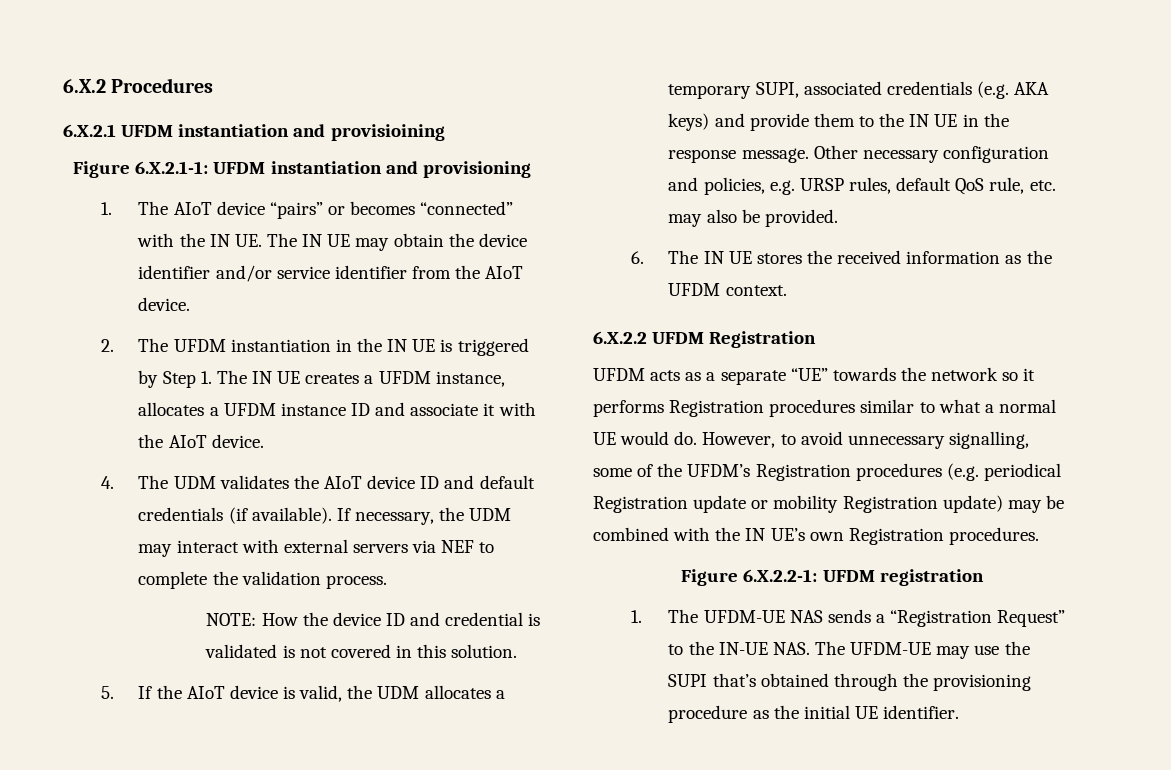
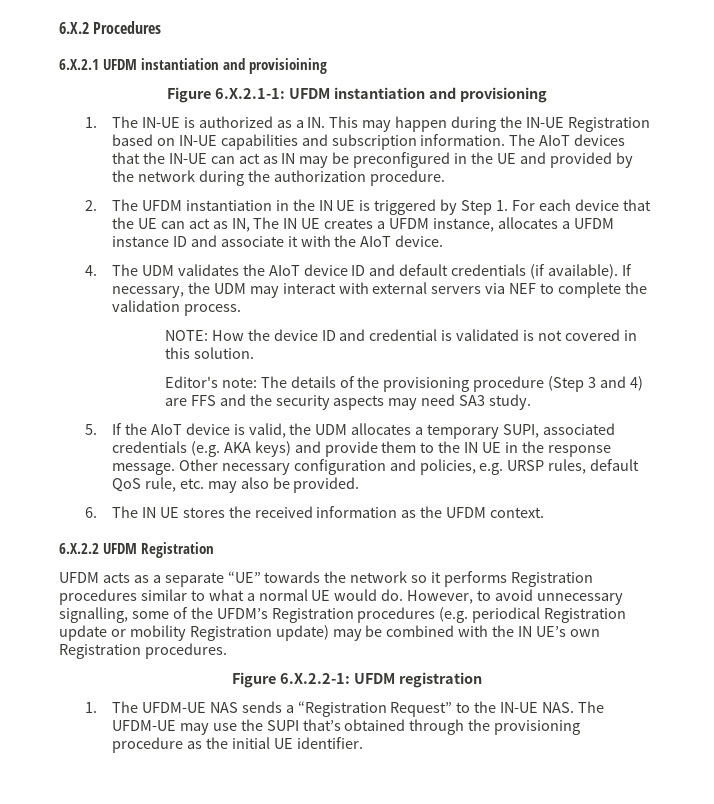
[173,201,514,219] [137,233,527,251] [138,265,524,282] [138,297,191,311] AIoT device “pairs” or becomes “connected” with the IN UE. The IN UE may obtain the device identifier and/or service identifier from the AIoT device. -> [141,116,650,132] [111,134,626,150] [111,152,633,168] [111,170,445,186] IN-UE is authorized as a IN. This may happen during the IN-UE Registration based on IN-UE capabilities and subscription information. The AIoT devices that the IN-UE can act as IN may be preconfigured in the UE and provided by the network during the authorization procedure.
(212, 377) none -> [511,199,651,211] [111,217,250,232] For each device that the UE can act as IN,
(518, 651) none -> [164,376,643,392] [164,394,532,410] // Editor's note: The details of the provisioning procedure (Step 3 and 4) are FFS and the security aspects may need SA3 study.

